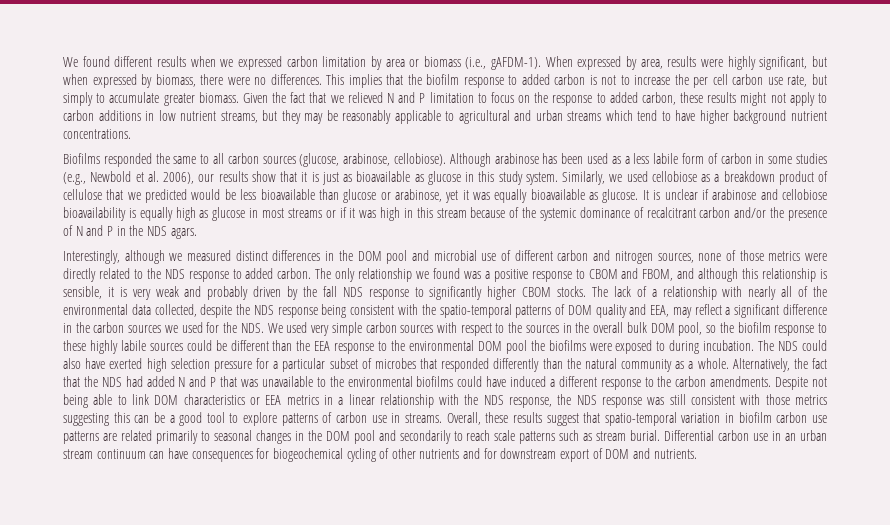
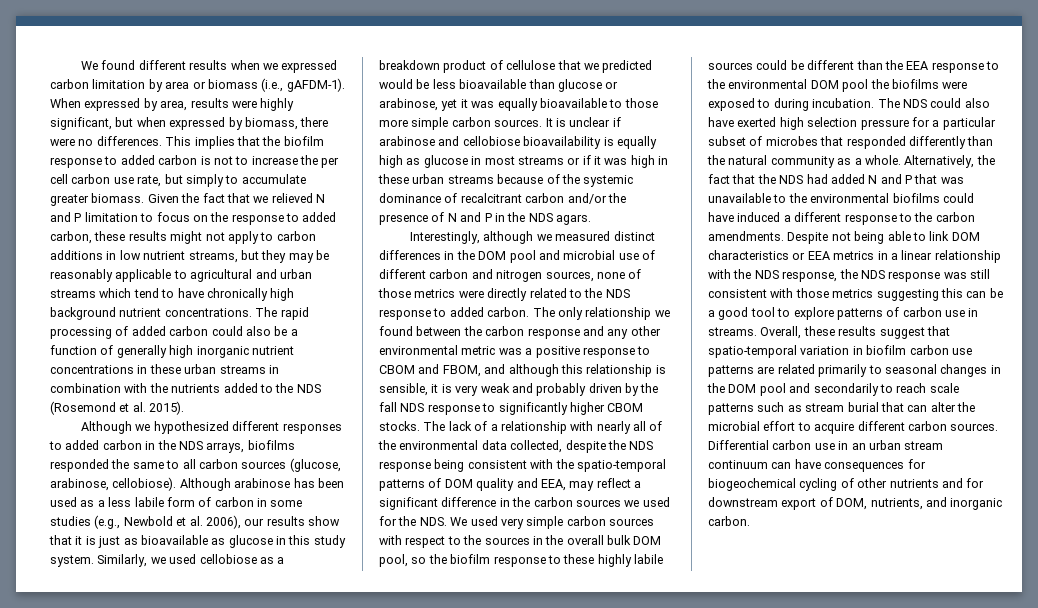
[699,110,729,124] higher -> [206,288,295,301] chronically high
[63,153,100,164] // Biofilms -> [255,307,309,320] [50,326,298,339] [50,345,294,358] [50,364,279,374] [50,383,321,393] [50,401,185,415] [81,421,342,434] [49,440,295,453] The rapid processing of added carbon could also be a function of generally high inorganic nutrient concentrations in these urban streams in combination with the nutrients added to the NDS (Rosemond et al. 2015). // Although we hypothesized different responses to added carbon in the NDS arrays, biofilms
[589,189,639,203] as glucose. -> [609,98,658,108] [379,117,543,130] to those more simple carbon sources.
[416,207,467,218] this stream -> [378,174,494,184] these urban streams
(460, 273) none -> [416,326,661,339] [379,345,496,355] between the carbon response and any other environmental metric
[630,430,661,441] burial. -> [847,402,975,412] [708,421,999,434] burial that can alter the microbial effort to acquire different carbon sources.
[605,448,697,459] DOM and nutrients. -> [836,497,1003,510] [708,516,750,526] DOM, nutrients, and inorganic carbon.

